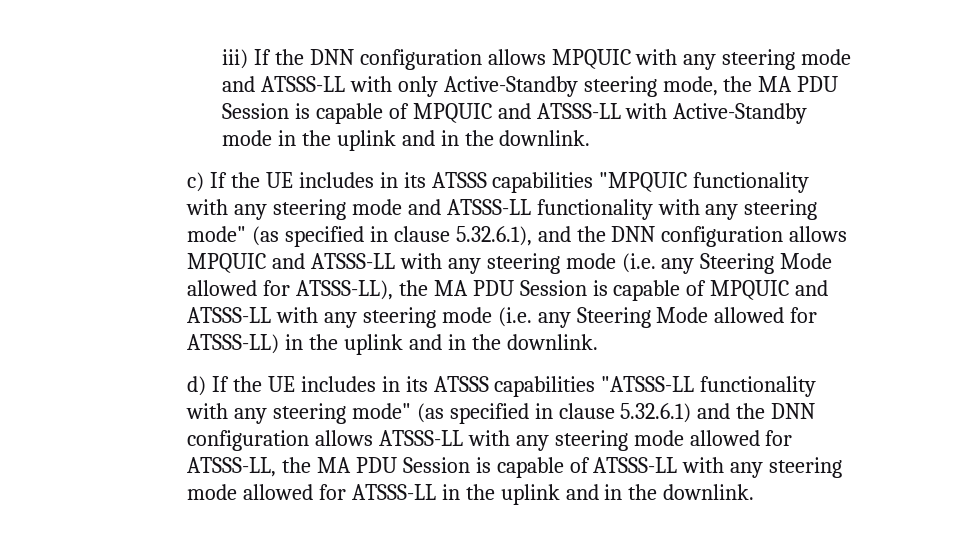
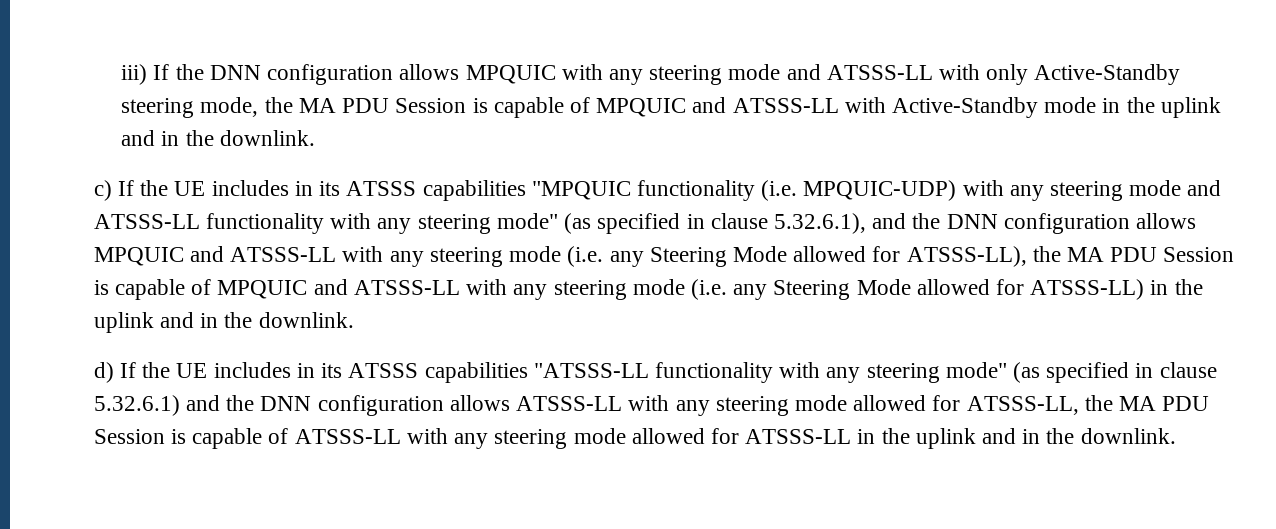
(810, 182) none -> [761,180,957,201] (i.e. MPQUIC-UDP)

